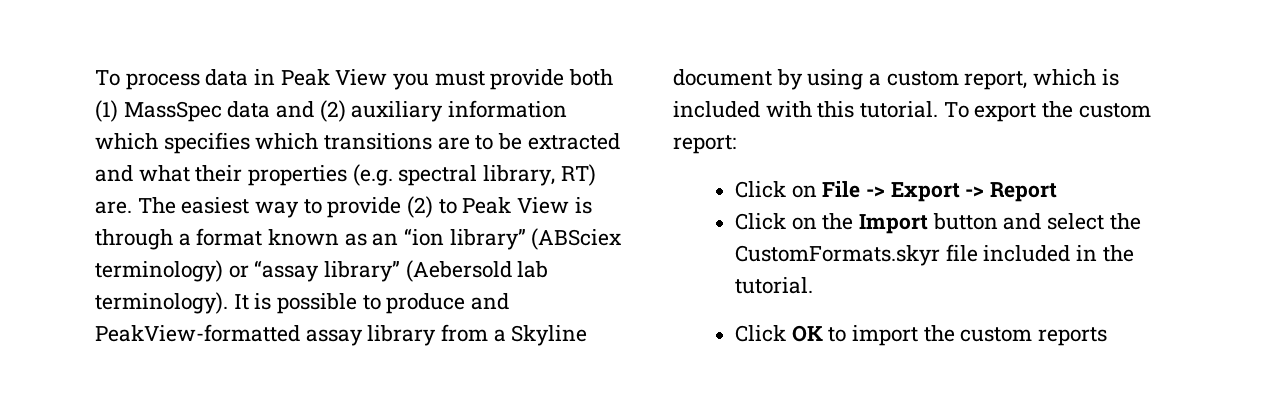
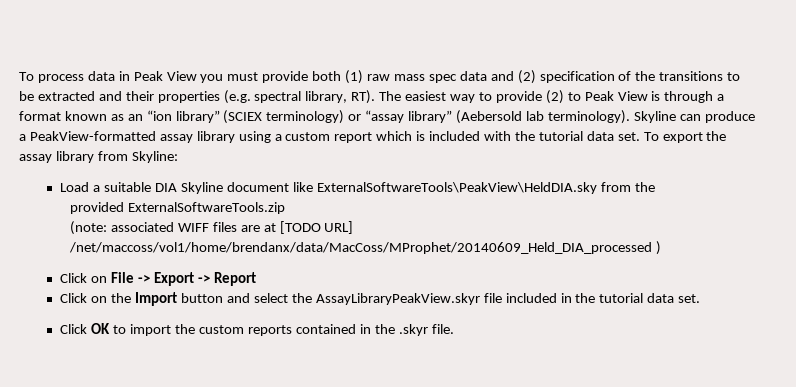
[123,100,568,122] [95,132,470,154] MassSpec data and (2) auxiliary information which specifies which transitions are -> [367,70,724,84] raw mass spec data and (2) specification of the transitions
[138,165,190,182] what -> (122, 96) none
[560,164,596,186] [95,201,132,214] RT) are. -> [351,90,376,104] RT).
[531,228,622,250] (ABSciex -> [223,110,263,124] (SCIEX
[233,293,510,314] [95,324,588,346] [673,69,803,90] It is possible to produce and PeakView-formatted assay library from a Skyline document by -> [633,111,755,123] [19,131,235,143] Skyline can produce a PeakView-formatted assay library
[964,71,1028,90] report, -> [334,132,373,143] report
[817,101,1151,122] [673,135,736,154] this tutorial. To export the custom report: -> [514,131,727,143] [19,151,178,163] [60,182,655,194] [70,202,285,214] [70,221,354,235] [69,241,661,255] the tutorial data set. To export the assay library from Skyline: // Load a suitable DIA Skyline document like ExternalSoftwareTools\PeakView\HeldDIA.sky from the // provided ExternalSoftwareTools.zip // (note: associated WIFF files are at [TODO URL] /net/maccoss/vol1/home/brendanx/data/MacCoss/MProphet/20140609_Held_DIA_processed )
[734,245,940,266] CustomFormats.skyr -> [315,293,480,305] AssayLibraryPeakView.skyr
[734,277,813,294] tutorial. -> [599,293,701,303] tutorial data set.
(1107, 336) none -> [295,324,454,336] contained in the .skyr file.

